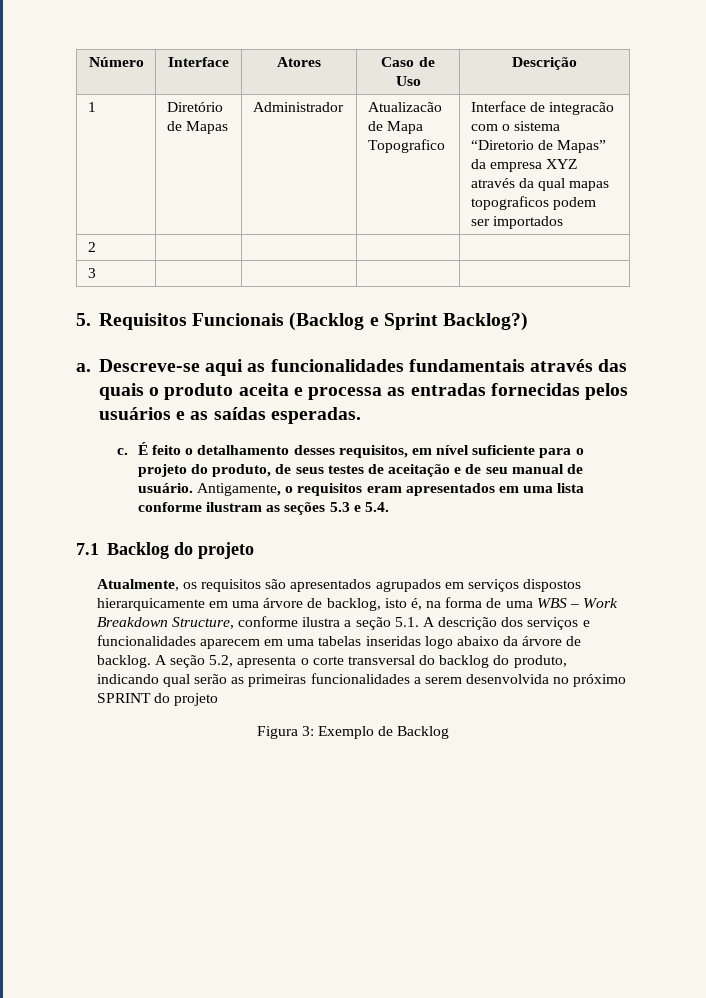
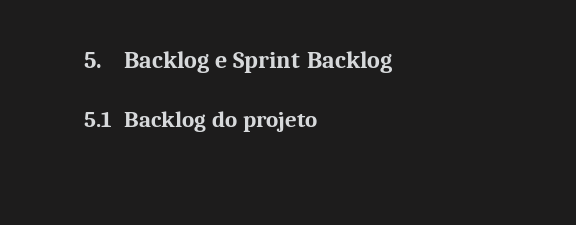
[88,57,144,67] [168,57,229,67] [277,57,321,67] [381,57,435,67] [395,76,421,86] [512,57,577,70] [87,102,96,112] [166,102,223,112] [166,121,229,134] [252,102,344,112] [367,102,442,112] [367,121,424,134] [367,139,445,153] [470,101,615,115] [470,121,561,131] [470,140,607,153] [470,159,578,172] [470,178,610,191] [470,196,597,210] [470,216,564,229] [87,242,96,252] [87,268,96,278] [76,312,529,331] [76,359,628,376] [98,383,629,400] [98,407,361,424] [117,442,584,458] [137,464,584,477] [137,483,585,496] [137,502,389,515] [76,542,254,559] [96,579,582,592] [96,597,619,611] [96,616,590,630] [96,635,582,649] [96,655,567,668] [96,673,627,687] [96,693,218,706] [256,726,450,739] Número | Interface | Atores | Caso de Uso | Descrição // 1 | Diretório de Mapas | Administrador | Atualizacão de Mapa Topografico | Interface de integracão com o sistema “Diretorio de Mapas” da empresa XYZ através da qual mapas topograficos podem ser importados // 2 | | | | // 3 | | | | // 5. Requisitos Funcionais (Backlog e Sprint Backlog?) // a. Descreve-se aqui as funcionalidades fundamentais através das quais o produto aceita e processa as entradas fornecidas pelos usuários e as saídas esperadas. // c. É feito o detalhamento desses requisitos, em nível suficiente para o projeto do produto, de seus testes de aceitação e de seu manual de usuário. Antigamente, o requisitos eram apresentados em uma lista conforme ilustram as seções 5.3 e 5.4. // 7.1 Backlog do projeto // Atualmente, os requisitos são apresentados agrupados em serviços dispostos hierarquicamente em uma árvore de backlog, isto é, na forma de uma WBS – Work Breakdown Structure, conforme ilustra a seção 5.1. A descrição dos serviços e funcionalidades aparecem em uma tabelas inseridas logo abaixo da árvore de backlog. A seção 5.2, apresenta o corte transversal do backlog do produto, indicando qual serão as primeiras funcionalidades a serem desenvolvida no próximo SPRINT do projeto // Figura 3: Exemplo de Backlog -> [84,51,392,73] [84,111,317,132] 5. Backlog e Sprint Backlog // 5.1 Backlog do projeto

